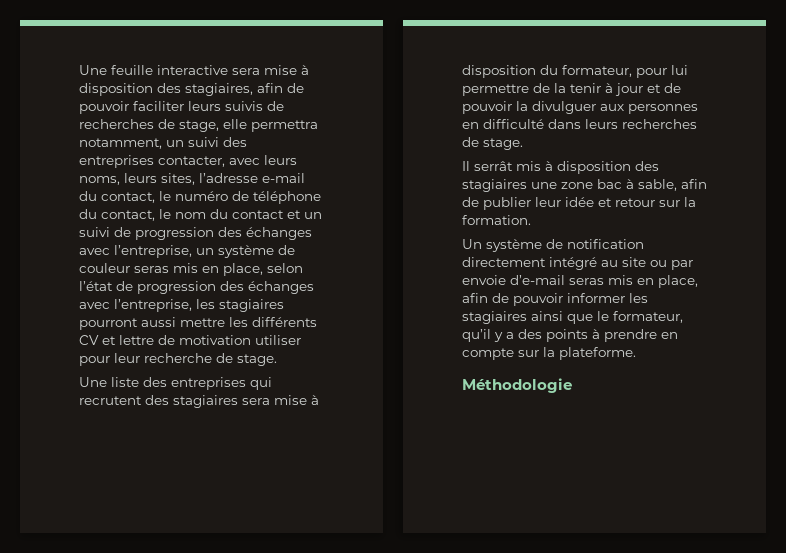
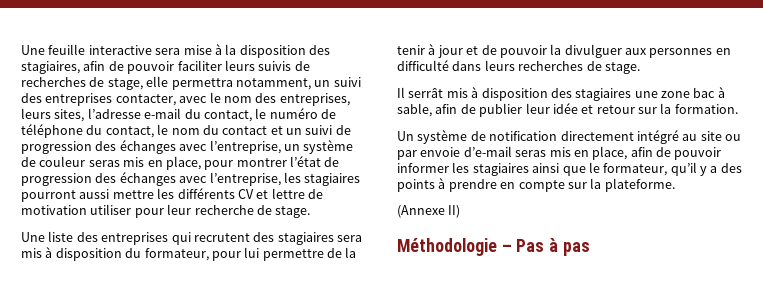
(309, 70) none -> [225,44,237,55] la
[264,155,297,165] [79,176,120,185] leurs noms, -> [209,92,350,106] le nom des entreprises,
[267,263,303,273] selon -> [204,158,287,170] pour montrer
[274,395,307,405] mise -> [21,248,42,258] mis
(636, 353) none -> [397,205,461,218] // (Annexe II)
(572, 385) none -> [501,238,590,256] – Pas à pas

